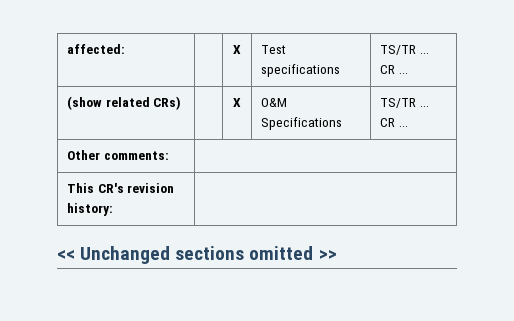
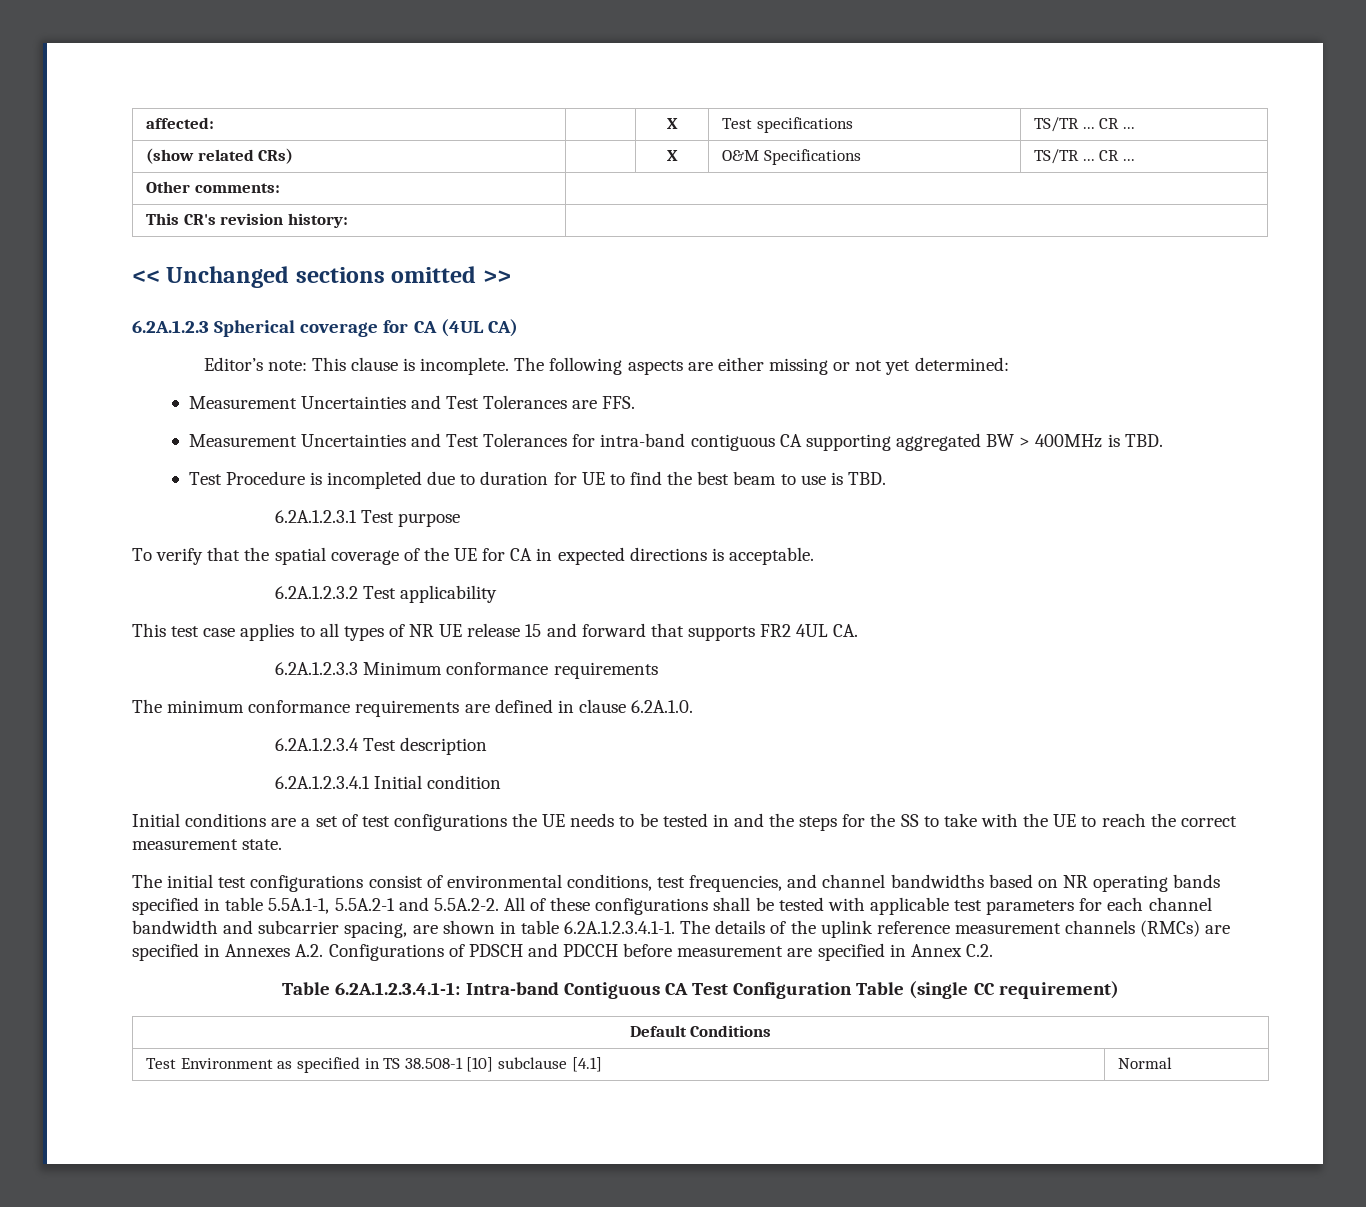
(337, 254) none -> [132,319,518,337] [203,357,1009,375] [188,395,636,409] [188,433,1163,451] [188,471,886,489] [275,510,461,527] [132,547,814,565] [275,585,498,603] [132,623,859,641] [275,662,658,679] [132,699,694,717] [275,737,488,755] [275,775,502,789] [132,813,1237,831] [132,839,283,850] [132,874,1221,892] [132,897,1212,915] [132,920,1231,938] [132,943,993,961] [282,981,1119,999] [629,1025,772,1037] [146,1057,602,1073] [1118,1057,1173,1069] // 6.2A.1.2.3 Spherical coverage for CA (4UL CA) // Editor’s note: This clause is incomplete. The following aspects are either missing or not yet determined: // Measurement Uncertainties and Test Tolerances are FFS. // Measurement Uncertainties and Test Tolerances for intra-band contiguous CA supporting aggregated BW > 400MHz is TBD. // Test Procedure is incompleted due to duration for UE to find the best beam to use is TBD. // 6.2A.1.2.3.1 Test purpose // To verify that the spatial coverage of the UE for CA in expected directions is acceptable. // 6.2A.1.2.3.2 Test applicability // This test case applies to all types of NR UE release 15 and forward that supports FR2 4UL CA. // 6.2A.1.2.3.3 Minimum conformance requirements // The minimum conformance requirements are defined in clause 6.2A.1.0. // 6.2A.1.2.3.4 Test description // 6.2A.1.2.3.4.1 Initial condition // Initial conditions are a set of test configurations the UE needs to be tested in and the steps for the SS to take with the UE to reach the correct measurement state. // The initial test configurations consist of environmental conditions, test frequencies, and channel bandwidths based on NR operating bands specified in table 5.5A.1-1, 5.5A.2-1 and 5.5A.2-2. All of these configurations shall be tested with applicable test parameters for each channel bandwidth and subcarrier spacing, are shown in table 6.2A.1.2.3.4.1-1. The details of the uplink reference measurement channels (RMCs) are specified in Annexes A.2. Configurations of PDSCH and PDCCH before measurement are specified in Annex C.2. // Table 6.2A.1.2.3.4.1-1: Intra-band Contiguous CA Test Configuration Table (single CC requirement) // Default Conditions // Test Environment as specified in TS 38.508-1 [10] subclause [4.1] | Normal

